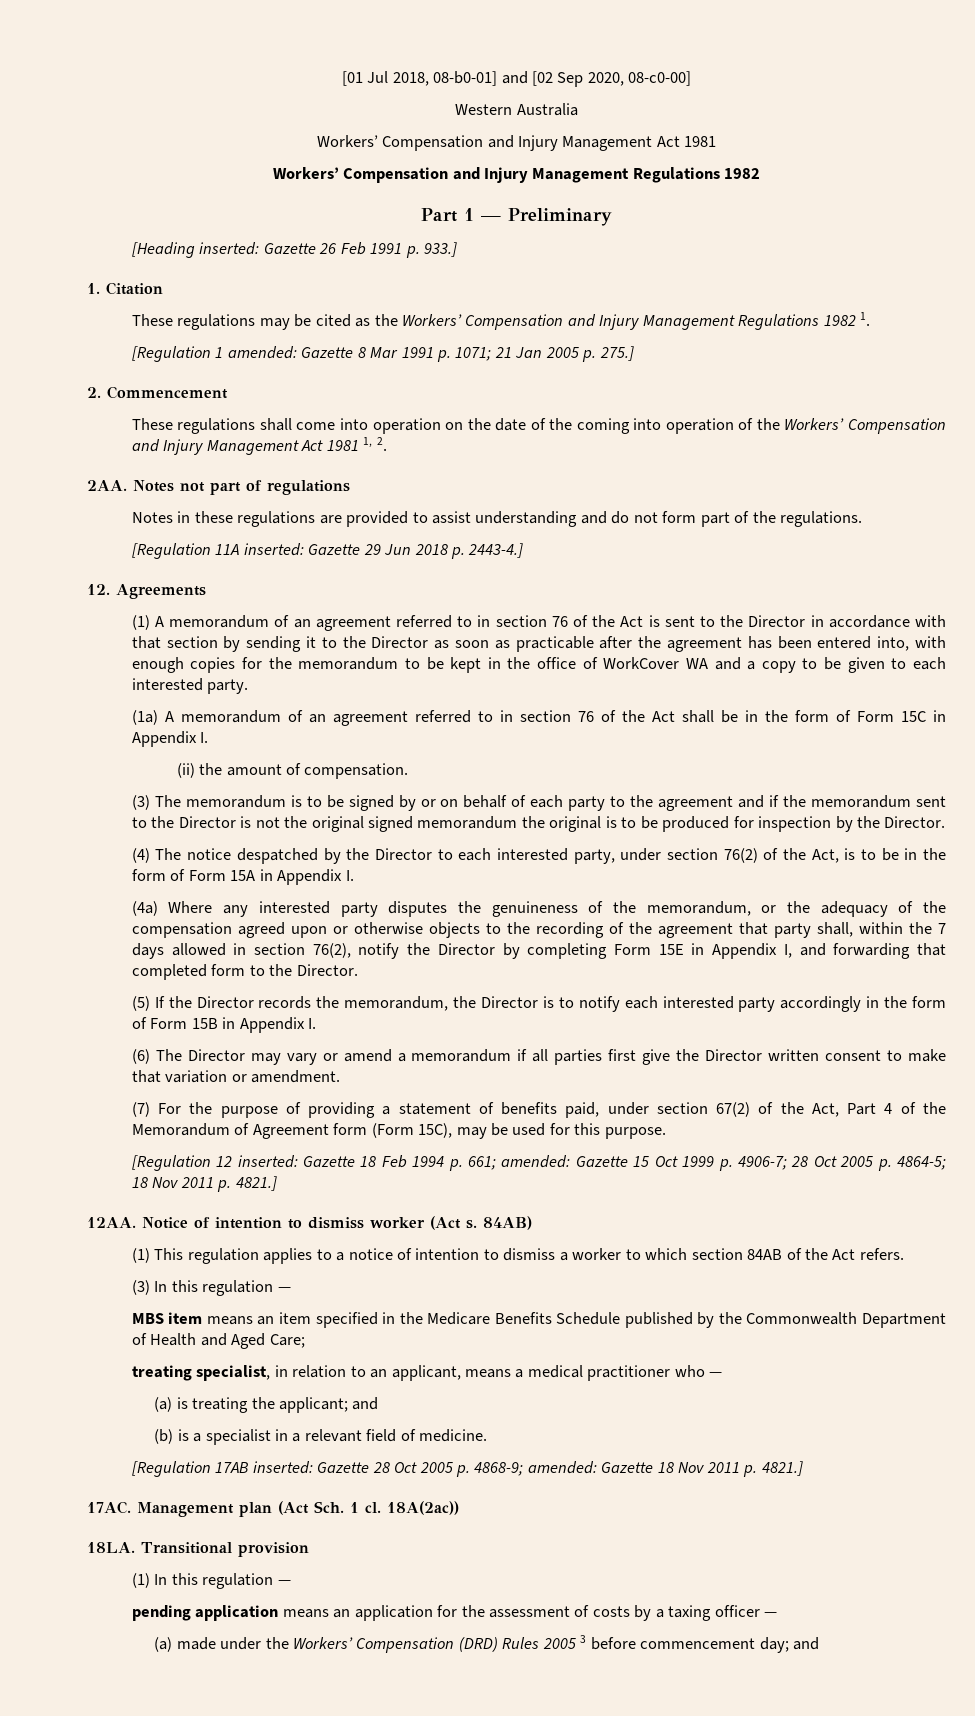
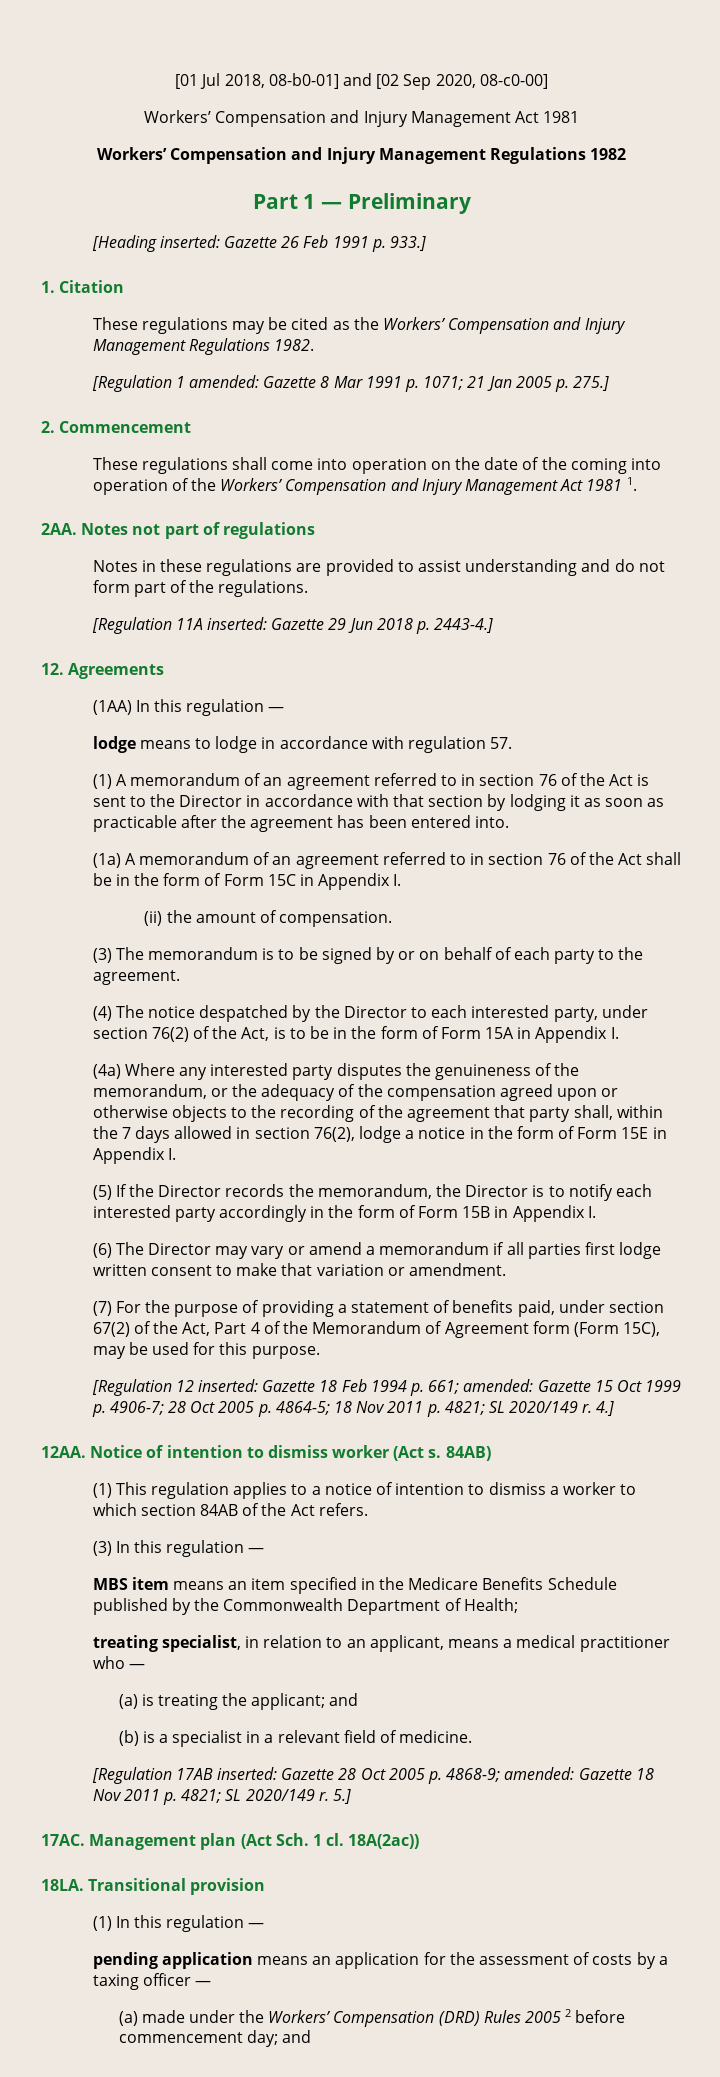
[455,103,578,116] // Western Australia -> (548, 81) none
[823,312,871,326] 1982 1. -> [274,339,315,351] 1982.
[363,437,387,451] 1, 2. -> [626,477,637,491] 1.
(206, 591) none -> [92,699,285,716] [92,736,513,753] // (1AA) In this regulation — // lodge means to lodge in accordance with regulation 57.
[246,636,429,652] sending it to the Director -> [509,794,580,811] lodging it
[877,636,947,651] [131,657,946,673] [131,678,249,694] into, with enough copies for the memorandum to be kept in the office of WorkCover WA and a copy to be given to each interested party. -> [474,816,509,828] into.
[658,795,947,811] [131,816,946,832] agreement and if the memorandum sent to the Director is not the original signed memorandum the original is to be produced for inspection by the Director. -> [92,970,180,985] agreement.
[358,943,946,959] [131,964,358,980] notify the Director by completing Form 15E in Appendix I, and forwarding that completed form to the Director. -> [358,1126,667,1143] [92,1147,176,1164] lodge a notice in the form of Form 15E in Appendix I.
[642,1049,763,1065] give the Director -> [619,1242,662,1259] lodge
[235,1176,277,1191] 4821.] -> [444,1401,615,1416] 4821; SL 2020/149 r. 4.]
[150,1333,305,1349] Health and Aged Care; -> [463,1598,518,1613] Health;
[761,1461,803,1476] 4821.] -> [181,1789,351,1804] 4821; SL 2020/149 r. 5.]
[580,1635,587,1643] 3 -> [565,2009,572,2017] 2

